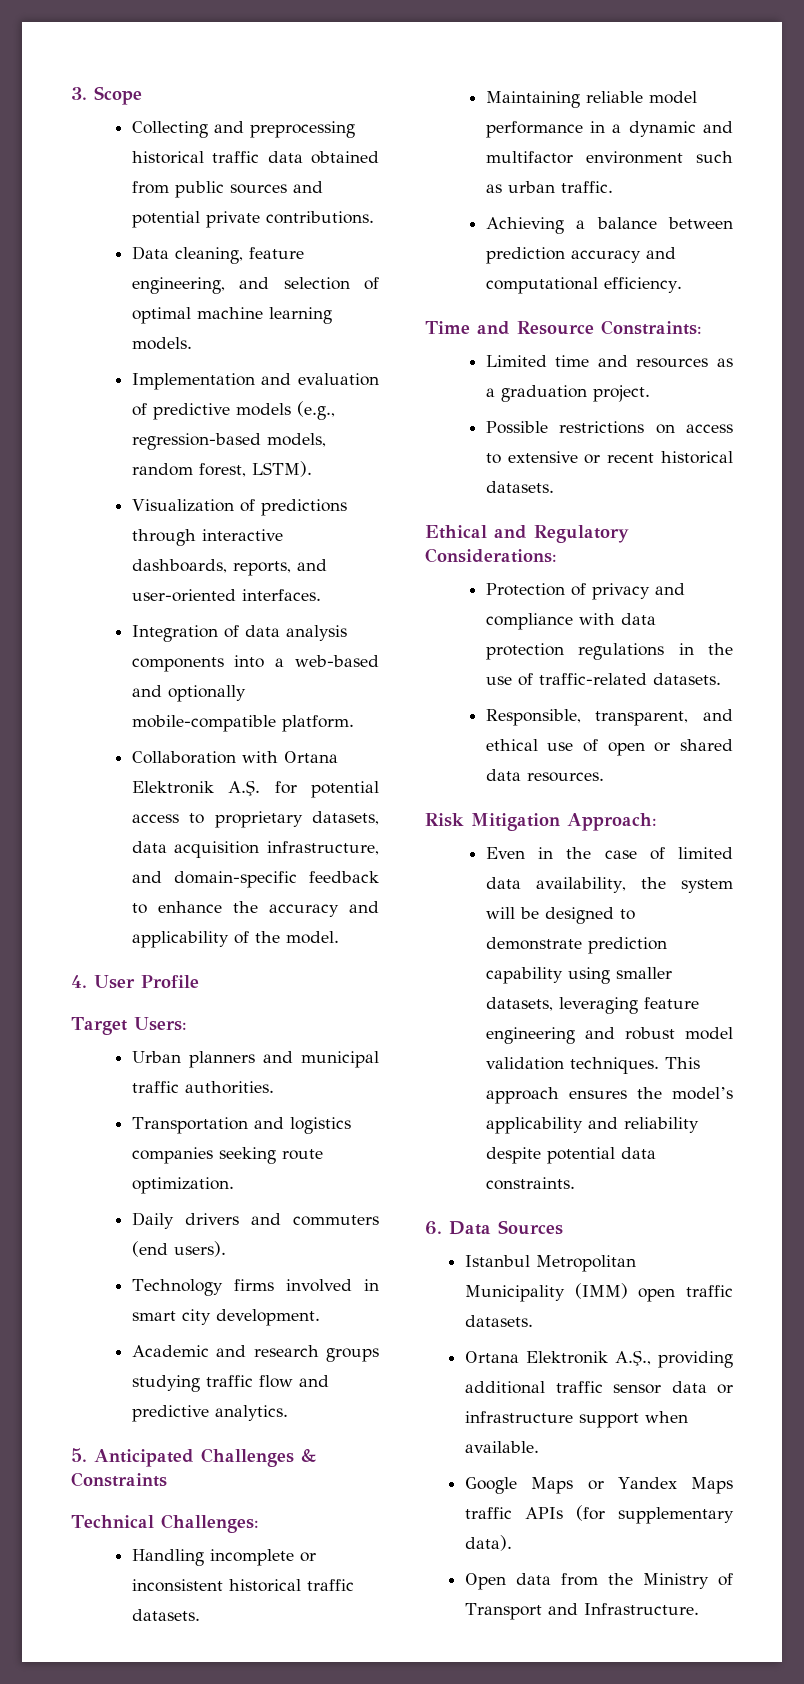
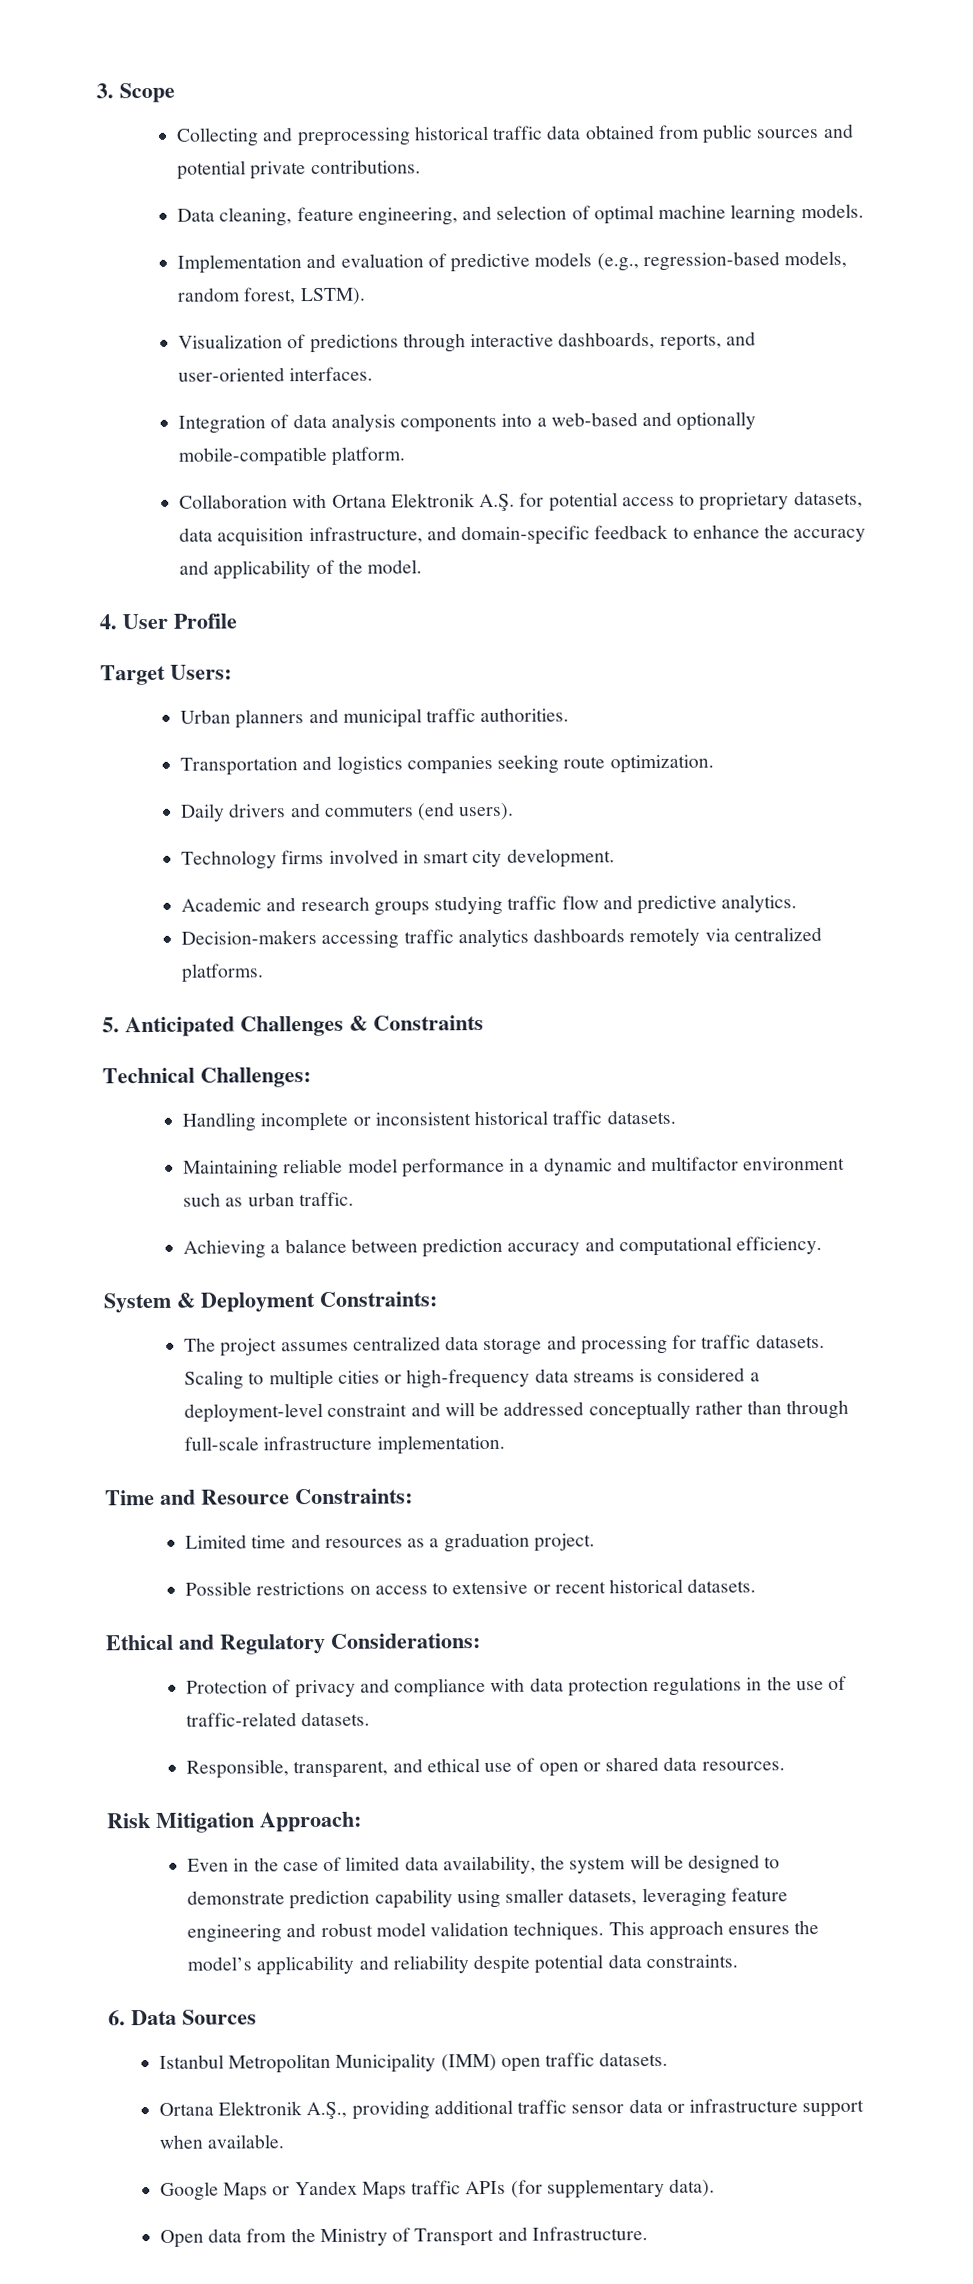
(288, 1413) none -> [181,927,822,949] [181,963,265,983] // Decision-makers accessing traffic analytics dashboards remotely via centralized platforms.
(682, 285) none -> [103,1291,437,1314] [184,1333,825,1357] [184,1367,760,1390] [184,1399,850,1423] [184,1434,505,1455] // System & Deployment Constraints: // The project assumes centralized data storage and processing for traffic datasets. Scaling to multiple cities or high-frequency data streams is considered a deployment-level constraint and will be addressed conceptually rather than through full-scale infrastructure implementation.

